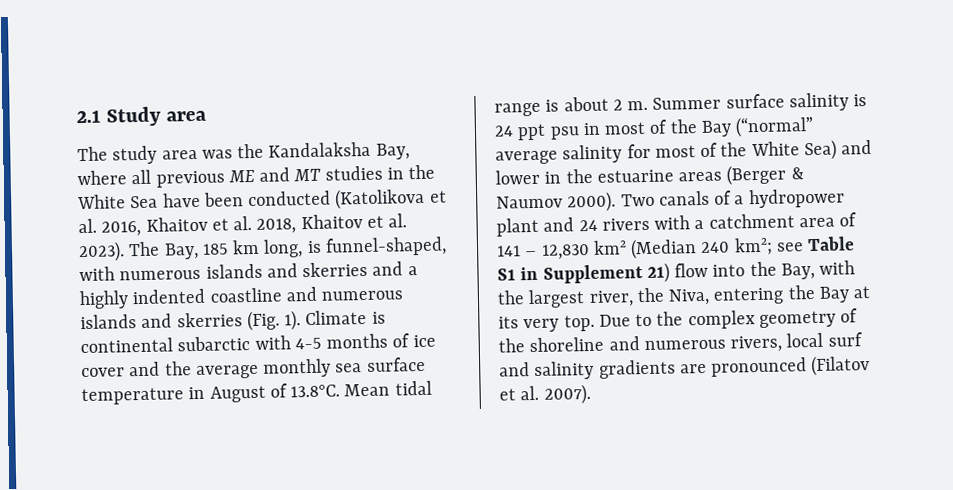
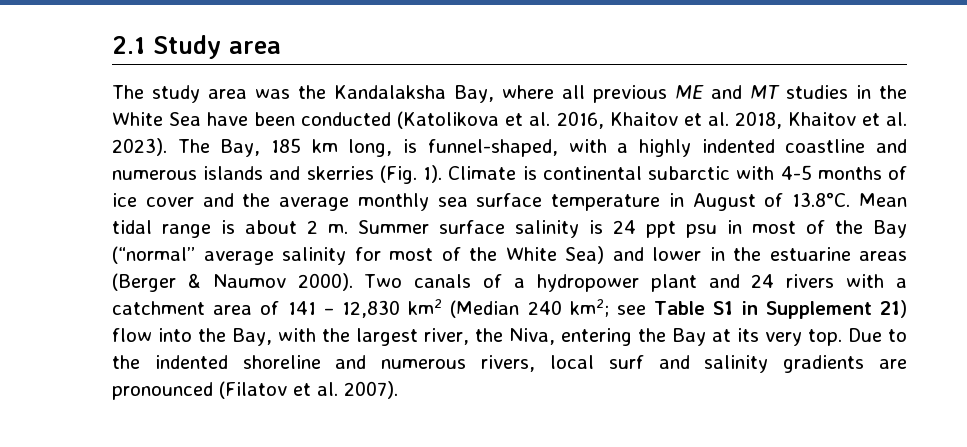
[119,261,404,281] numerous islands and skerries and -> (607, 146) none
[687,308,859,330] [498,338,525,353] complex geometry of the -> [154,355,228,369] indented

